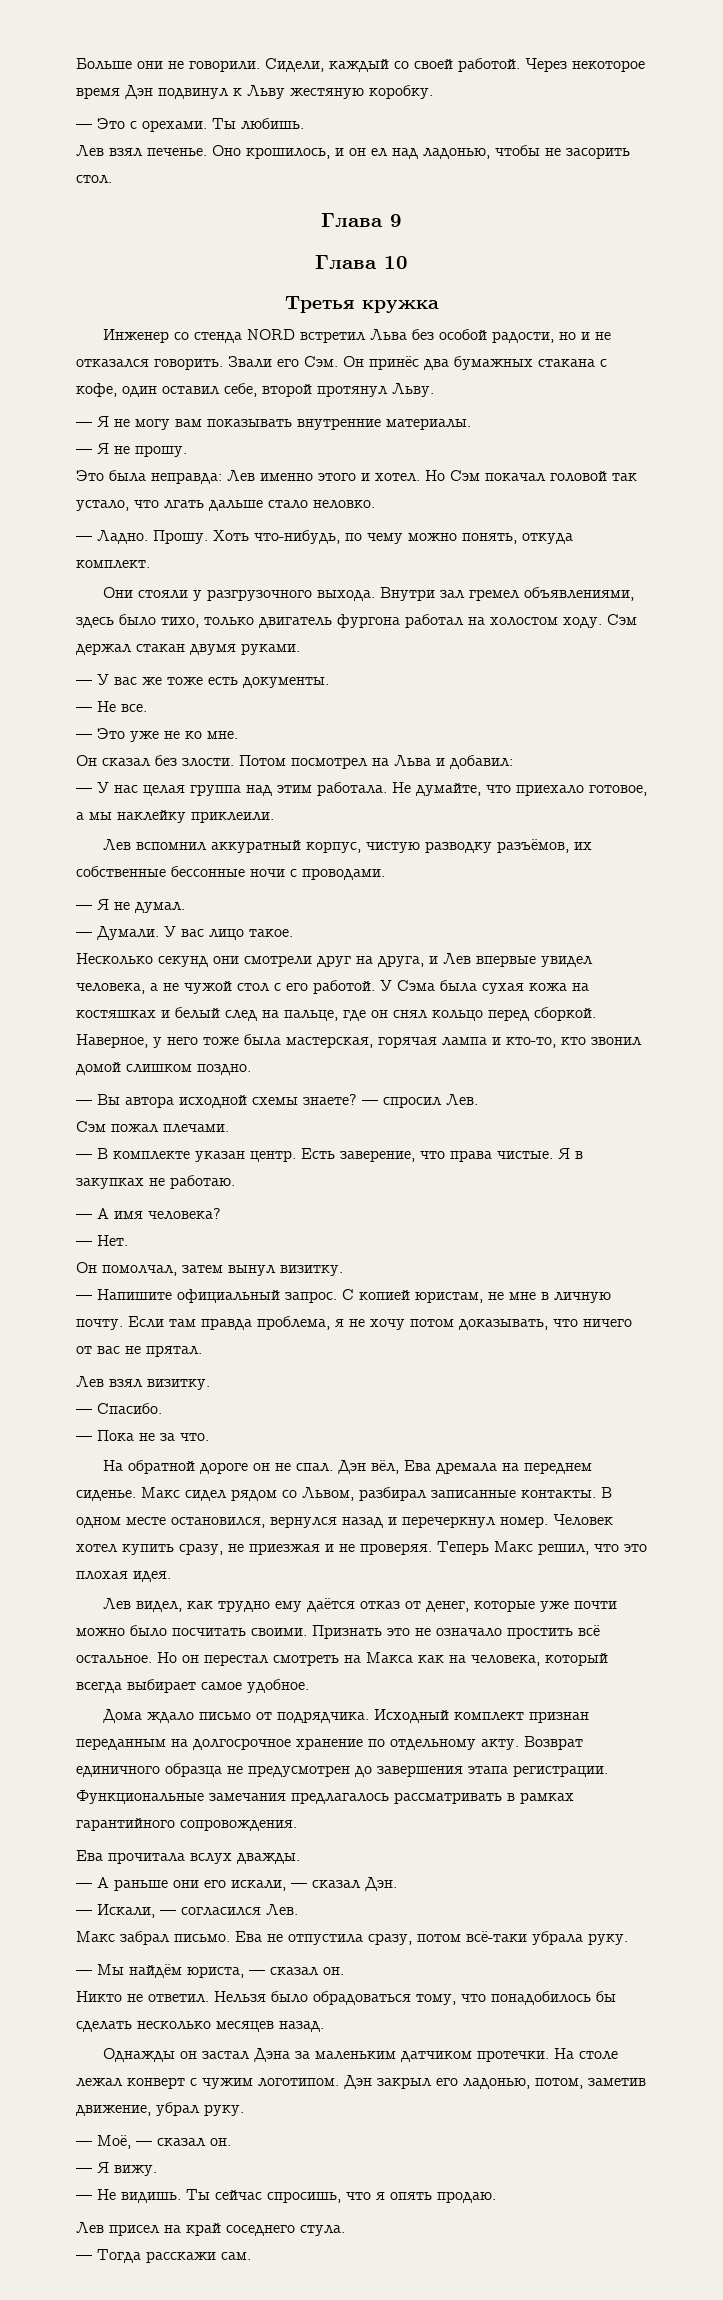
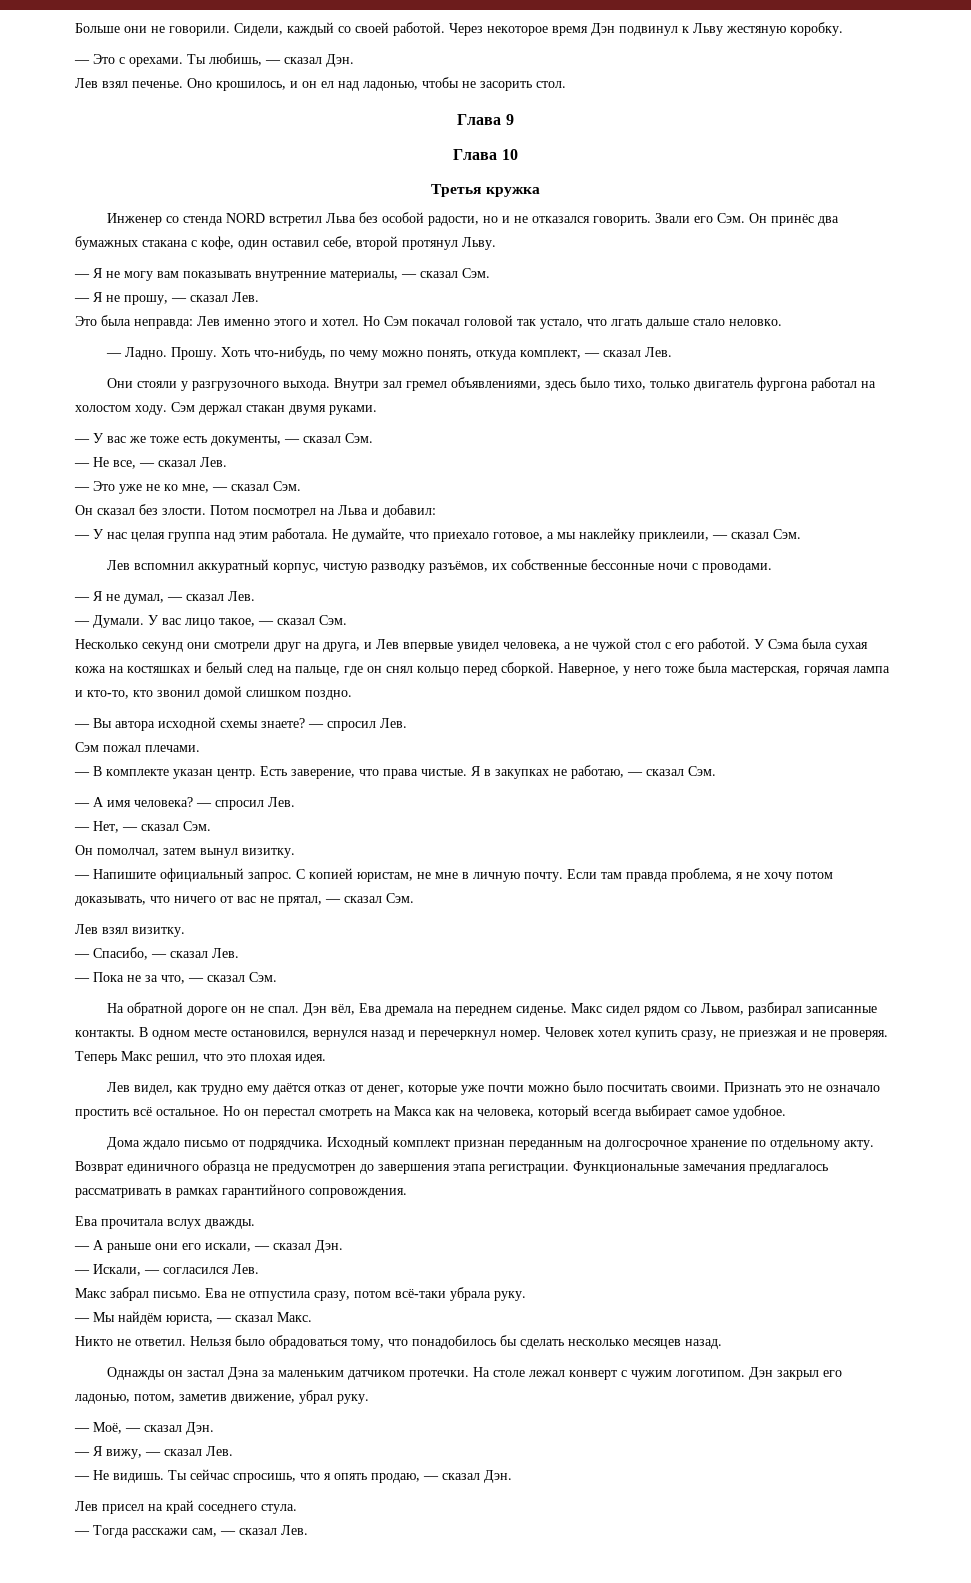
[241,118,304,130] любишь. -> [209,53,354,67] любишь, — сказал Дэн.
[386,418,471,430] [76,443,187,457] материалы. // — Я не прошу. -> [330,268,490,281] [74,292,259,305] материалы, — сказал Сэм. // — Я не прошу, — сказал Лев.
[76,560,150,569] комплект. -> [519,347,672,359] комплект, — сказал Лев.
[243,677,329,688] [76,701,147,712] документы. // — Не все. -> [211,433,373,446] [74,457,227,469] документы, — сказал Сэм. // — Не все, — сказал Лев.
[207,731,238,739] мне. -> [182,481,301,493] мне, — сказал Сэм.
[191,811,274,823] приклеили. -> [639,529,801,542] приклеили, — сказал Сэм.
[135,902,185,913] думал. -> [124,591,255,604] думал, — сказал Лев.
[249,929,293,937] такое. -> [219,615,347,627] такое, — сказал Сэм.
[170,1175,235,1189] работаю. -> [571,765,716,779] работаю, — сказал Сэм.
[76,1235,128,1246] // — Нет. -> [196,797,295,810] [74,821,211,833] — спросил Лев. // — Нет, — сказал Сэм.
[146,1345,202,1357] прятал. -> [278,893,414,906] прятал, — сказал Сэм.
[97,1403,162,1414] Спасибо. -> [93,947,239,960] Спасибо, — сказал Лев.
[180,1433,209,1441] что. -> [161,972,277,984] что, — сказал Сэм.
[323,1967,344,1975] он. -> [277,1312,312,1322] Макс.
[210,2138,231,2146] [76,2162,157,2176] он. // — Я вижу. -> [186,1422,214,1435] [74,1446,233,1459] Дэн. // — Я вижу, — сказал Лев.
[437,2191,496,2203] продаю. -> [371,1470,512,1483] продаю, — сказал Дэн.
[221,2252,251,2260] сам. -> [192,1525,308,1537] сам, — сказал Лев.

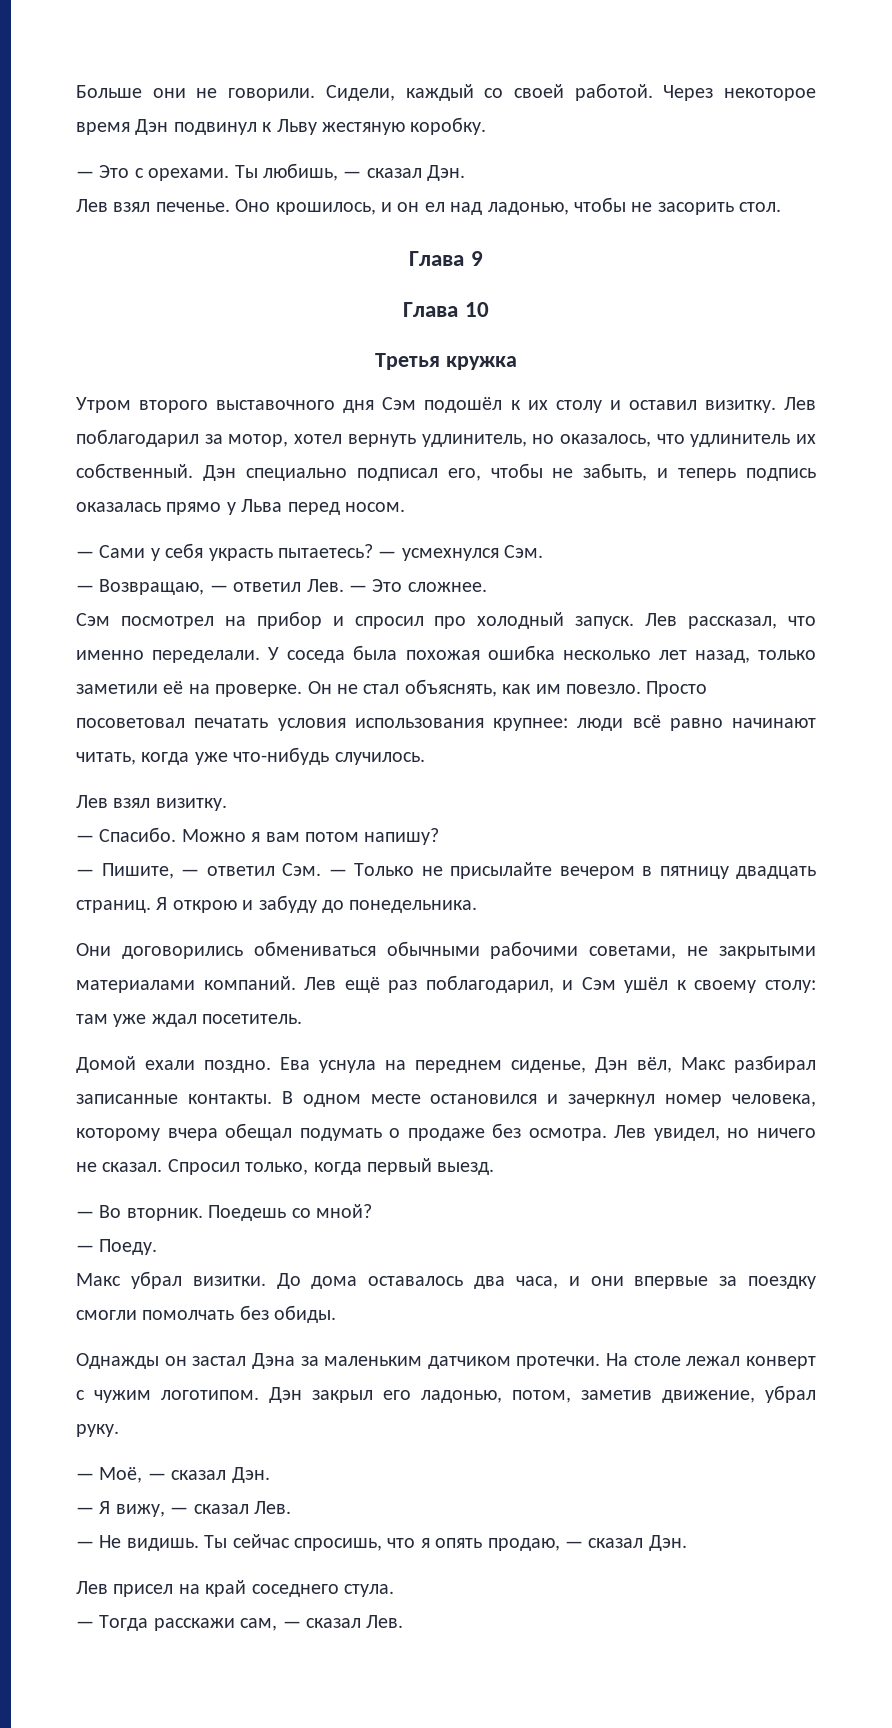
[106,212,839,226] [75,236,496,250] [74,268,490,281] [74,292,259,305] [75,315,782,329] [105,346,672,360] [106,377,876,391] [75,402,377,415] [74,433,373,446] [74,457,227,469] [74,481,301,494] [75,504,436,518] [74,528,801,542] [106,559,772,573] [74,591,255,604] [74,615,347,628] [75,638,868,652] [75,662,890,676] [75,686,352,700] [74,717,407,731] [75,742,200,752] [74,765,716,779] [74,797,295,810] [74,821,211,833] [75,845,295,858] [74,868,833,882] [75,893,414,906] [75,924,185,937] [74,947,239,960] [74,972,277,984] [106,1002,744,1016] Инженер со стенда NORD встретил Льва без особой радости, но и не отказался говорить. Звали его Сэм. Он принёс два бумажных стакана с кофе, один оставил себе, второй протянул Льву. // — Я не могу вам показывать внутренние материалы, — сказал Сэм. // — Я не прошу, — сказал Лев. // Это была неправда: Лев именно этого и хотел. Но Сэм покачал головой так устало, что лгать дальше стало неловко. // — Ладно. Прошу. Хоть что-нибудь, по чему можно понять, откуда комплект, — сказал Лев. // Они стояли у разгрузочного выхода. Внутри зал гремел объявлениями, здесь было тихо, только двигатель фургона работал на холостом ходу. Сэм держал стакан двумя руками. // — У вас же тоже есть документы, — сказал Сэм. // — Не все, — сказал Лев. // — Это уже не ко мне, — сказал Сэм. // Он сказал без злости. Потом посмотрел на Льва и добавил: // — У нас целая группа над этим работала. Не думайте, что приехало готовое, а мы наклейку приклеили, — сказал Сэм. // Лев вспомнил аккуратный корпус, чистую разводку разъёмов, их собственные бессонные ночи с проводами. // — Я не думал, — сказал Лев. // — Думали. У вас лицо такое, — сказал Сэм. // Несколько секунд они смотрели друг на друга, и Лев впервые увидел человека, а не чужой стол с его работой. У Сэма была сухая кожа на костяшках и белый след на пальце, где он снял кольцо перед сборкой. Наверное, у него тоже была мастерская, горячая лампа и кто-то, кто звонил домой слишком поздно. // — Вы автора исходной схемы знаете? — спросил Лев. // Сэм пожал плечами. // — В комплекте указан центр. Есть заверение, что права чистые. Я в закупках не работаю, — сказал Сэм. // — А имя человека? — спросил Лев. // — Нет, — сказал Сэм. // Он помолчал, затем вынул визитку. // — Напишите официальный запрос. С копией юристам, не мне в личную почту. Если там правда проблема, я не хочу потом доказывать, что ничего от вас не прятал, — сказал Сэм. // Лев взял визитку. // — Спасибо, — сказал Лев. // — Пока не за что, — сказал Сэм. // На обратной дороге он не спал. Дэн вёл, Ева дремала на переднем сиденье. Макс сидел рядом со Львом, -> [76,397,816,413] [76,429,816,447] [76,463,816,481] [76,499,405,515] [76,543,544,561] [76,579,487,595] [76,611,816,629] [76,645,817,663] [76,679,708,697] [76,715,816,731] [76,747,425,765] [76,795,227,811] [76,827,440,845] [76,862,816,879] [76,895,478,913] [76,941,816,959] [76,975,816,993] [76,1014,303,1027] [76,1056,726,1073] Утром второго выставочного дня Сэм подошёл к их столу и оставил визитку. Лев поблагодарил за мотор, хотел вернуть удлинитель, но оказалось, что удлинитель их собственный. Дэн специально подписал его, чтобы не забыть, и теперь подпись оказалась прямо у Льва перед носом. // — Сами у себя украсть пытаетесь? — усмехнулся Сэм. // — Возвращаю, — ответил Лев. — Это сложнее. // Сэм посмотрел на прибор и спросил про холодный запуск. Лев рассказал, что именно переделали. У соседа была похожая ошибка несколько лет назад, только заметили её на проверке. Он не стал объяснять, как им повезло. Просто посоветовал печатать условия использования крупнее: люди всё равно начинают читать, когда уже что-нибудь случилось. // Лев взял визитку. // — Спасибо. Можно я вам потом напишу? // — Пишите, — ответил Сэм. — Только не присылайте вечером в пятницу двадцать страниц. Я открою и забуду до понедельника. // Они договорились обмениваться обычными рабочими советами, не закрытыми материалами компаний. Лев ещё раз поблагодарил, и Сэм ушёл к своему столу: там уже ждал посетитель. // Домой ехали поздно. Ева уснула на переднем сиденье, Дэн вёл, Макс
[231,1027,888,1040] [75,1051,326,1064] [106,1081,880,1095] [75,1105,786,1119] [106,1136,874,1150] [75,1160,828,1174] [75,1184,407,1198] [75,1216,255,1229] [74,1240,343,1253] [74,1264,259,1276] [75,1287,526,1301] [74,1311,312,1325] [75,1335,722,1349] остановился, вернулся назад и перечеркнул номер. Человек хотел купить сразу, не приезжая и не проверяя. Теперь Макс решил, что это плохая идея. // Лев видел, как трудно ему даётся отказ от денег, которые уже почти можно было посчитать своими. Признать это не означало простить всё остальное. Но он перестал смотреть на Макса как на человека, который всегда выбирает самое удобное. // Дома ждало письмо от подрядчика. Исходный комплект признан переданным на долгосрочное хранение по отдельному акту. Возврат единичного образца не предусмотрен до завершения этапа регистрации. Функциональные замечания предлагалось рассматривать в рамках гарантийного сопровождения. // Ева прочитала вслух дважды. // — А раньше они его искали, — сказал Дэн. // — Искали, — согласился Лев. // Макс забрал письмо. Ева не отпустила сразу, потом всё-таки убрала руку. // — Мы найдём юриста, — сказал Макс. // Никто не ответил. Нельзя было обрадоваться тому, что понадобилось бы сделать несколько месяцев назад. -> [430,1094,817,1107] [76,1123,816,1141] [76,1158,495,1175] [76,1204,372,1221] [76,1239,158,1255] [76,1271,817,1289] [76,1305,337,1323] остановился и зачеркнул номер человека, которому вчера обещал подумать о продаже без осмотра. Лев увидел, но ничего не сказал. Спросил только, когда первый выезд. // — Во вторник. Поедешь со мной? // — Поеду. // Макс убрал визитки. До дома оставалось два часа, и они впервые за поездку смогли помолчать без обиды.

